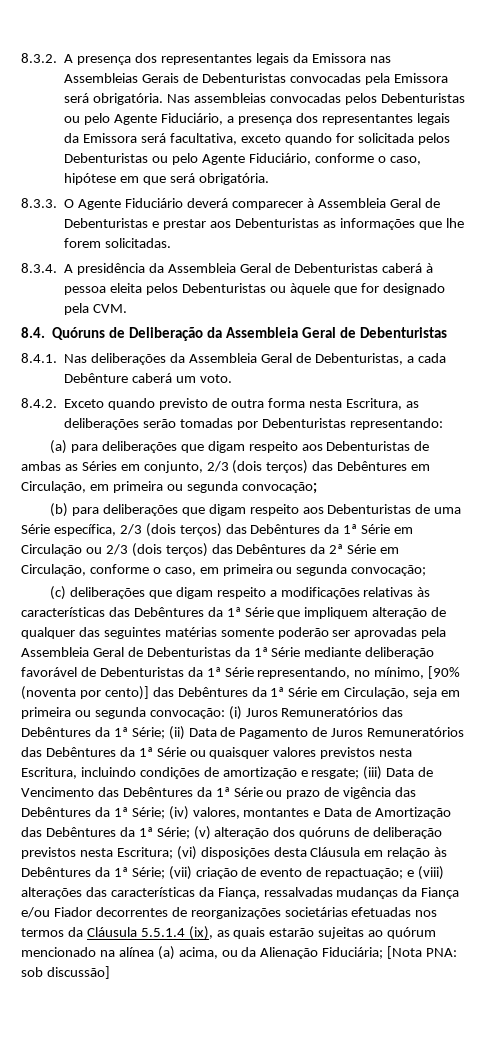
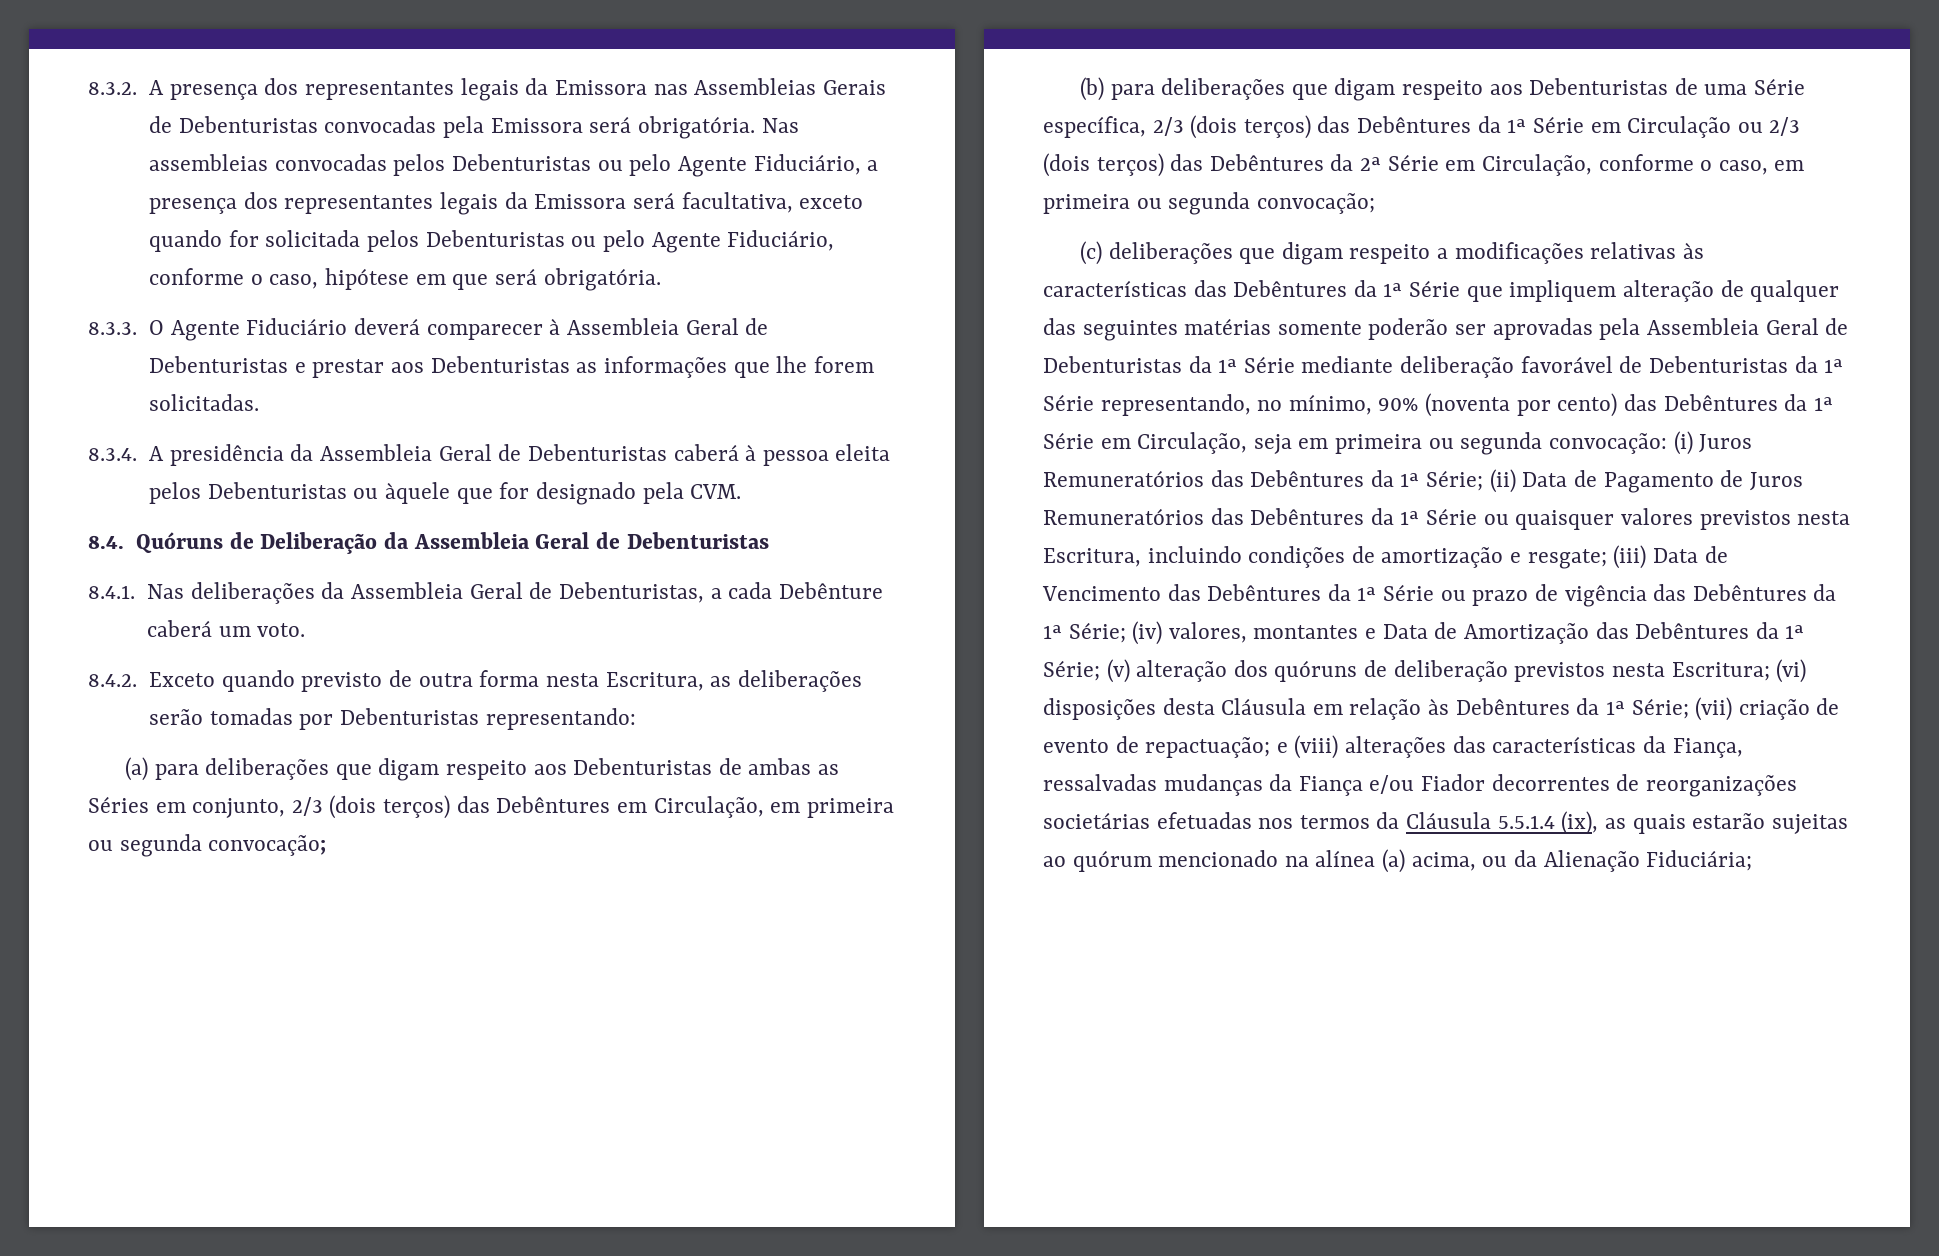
[428,666,461,679] [90% -> [1378,398,1419,411] 90%
[104,686,149,700] cento)] -> [1557,393,1618,417] cento)
[387,946,458,959] [21,966,110,979] [Nota PNA: sob discussão] -> (1753, 860) none

